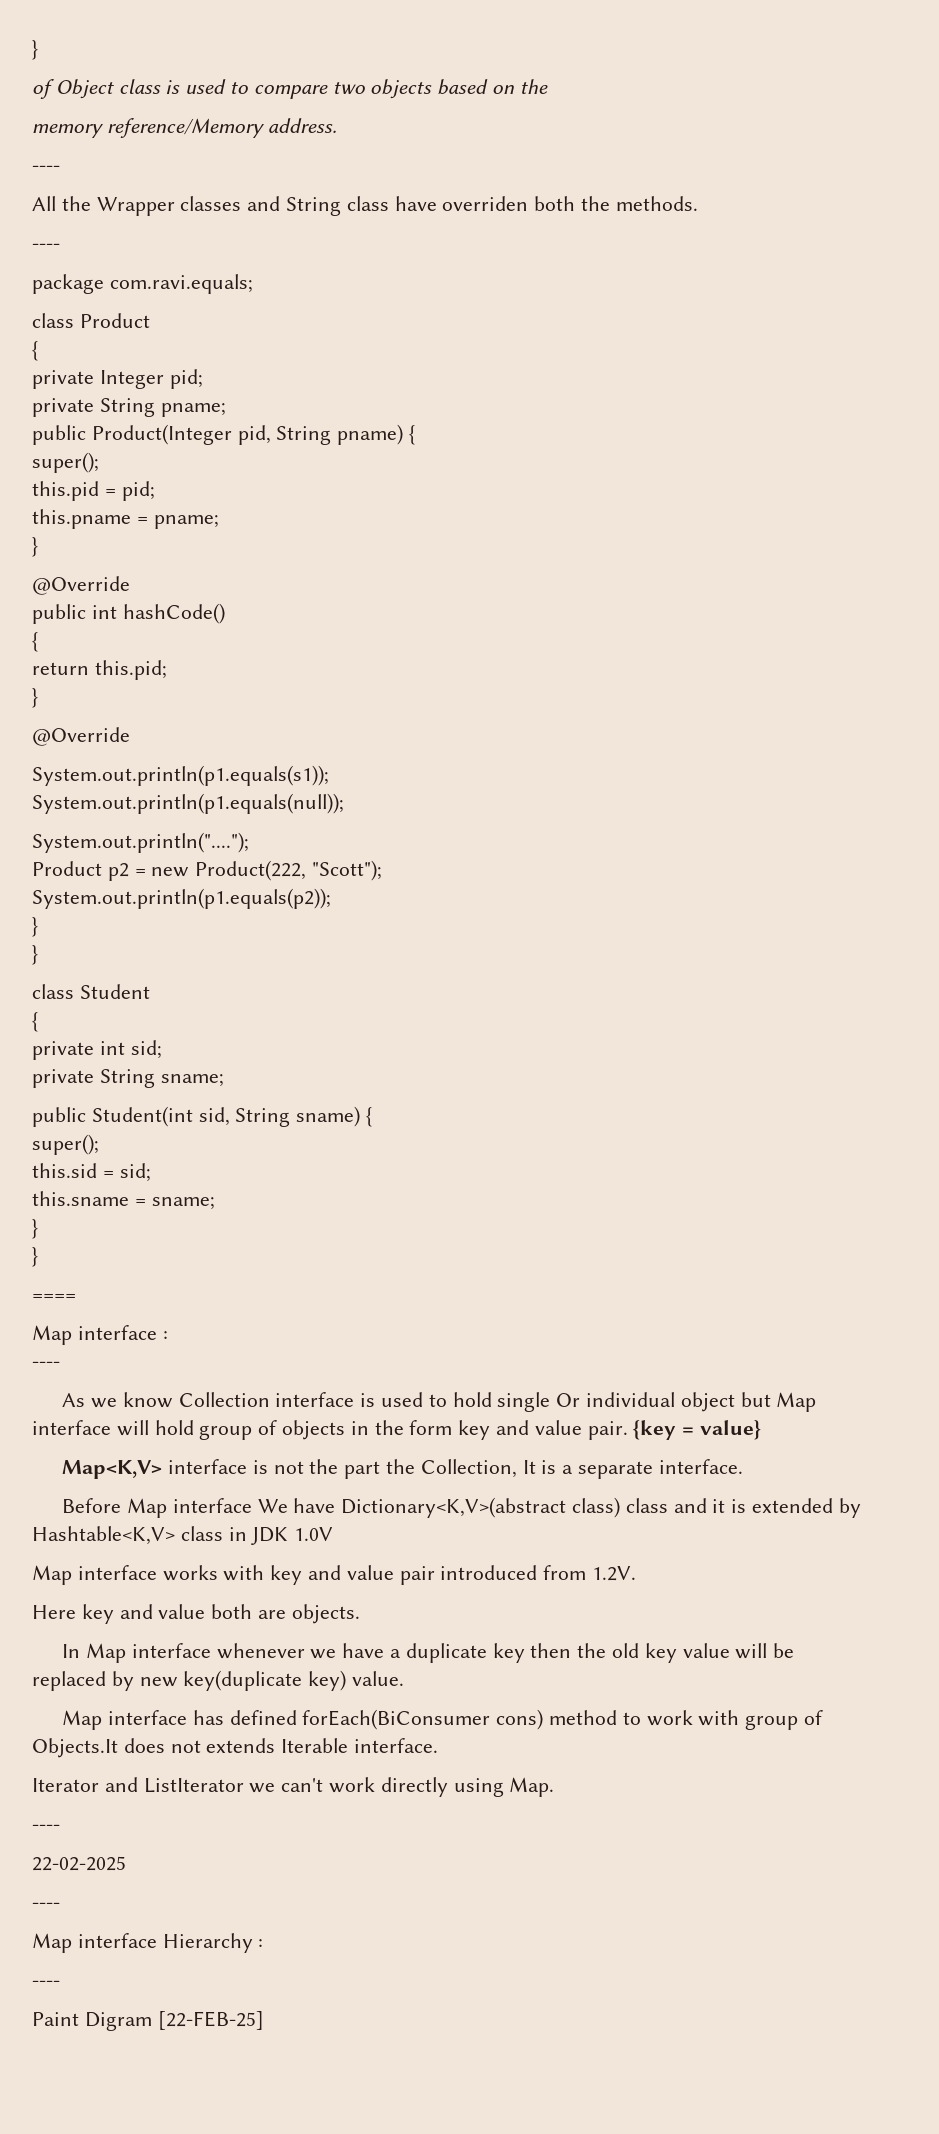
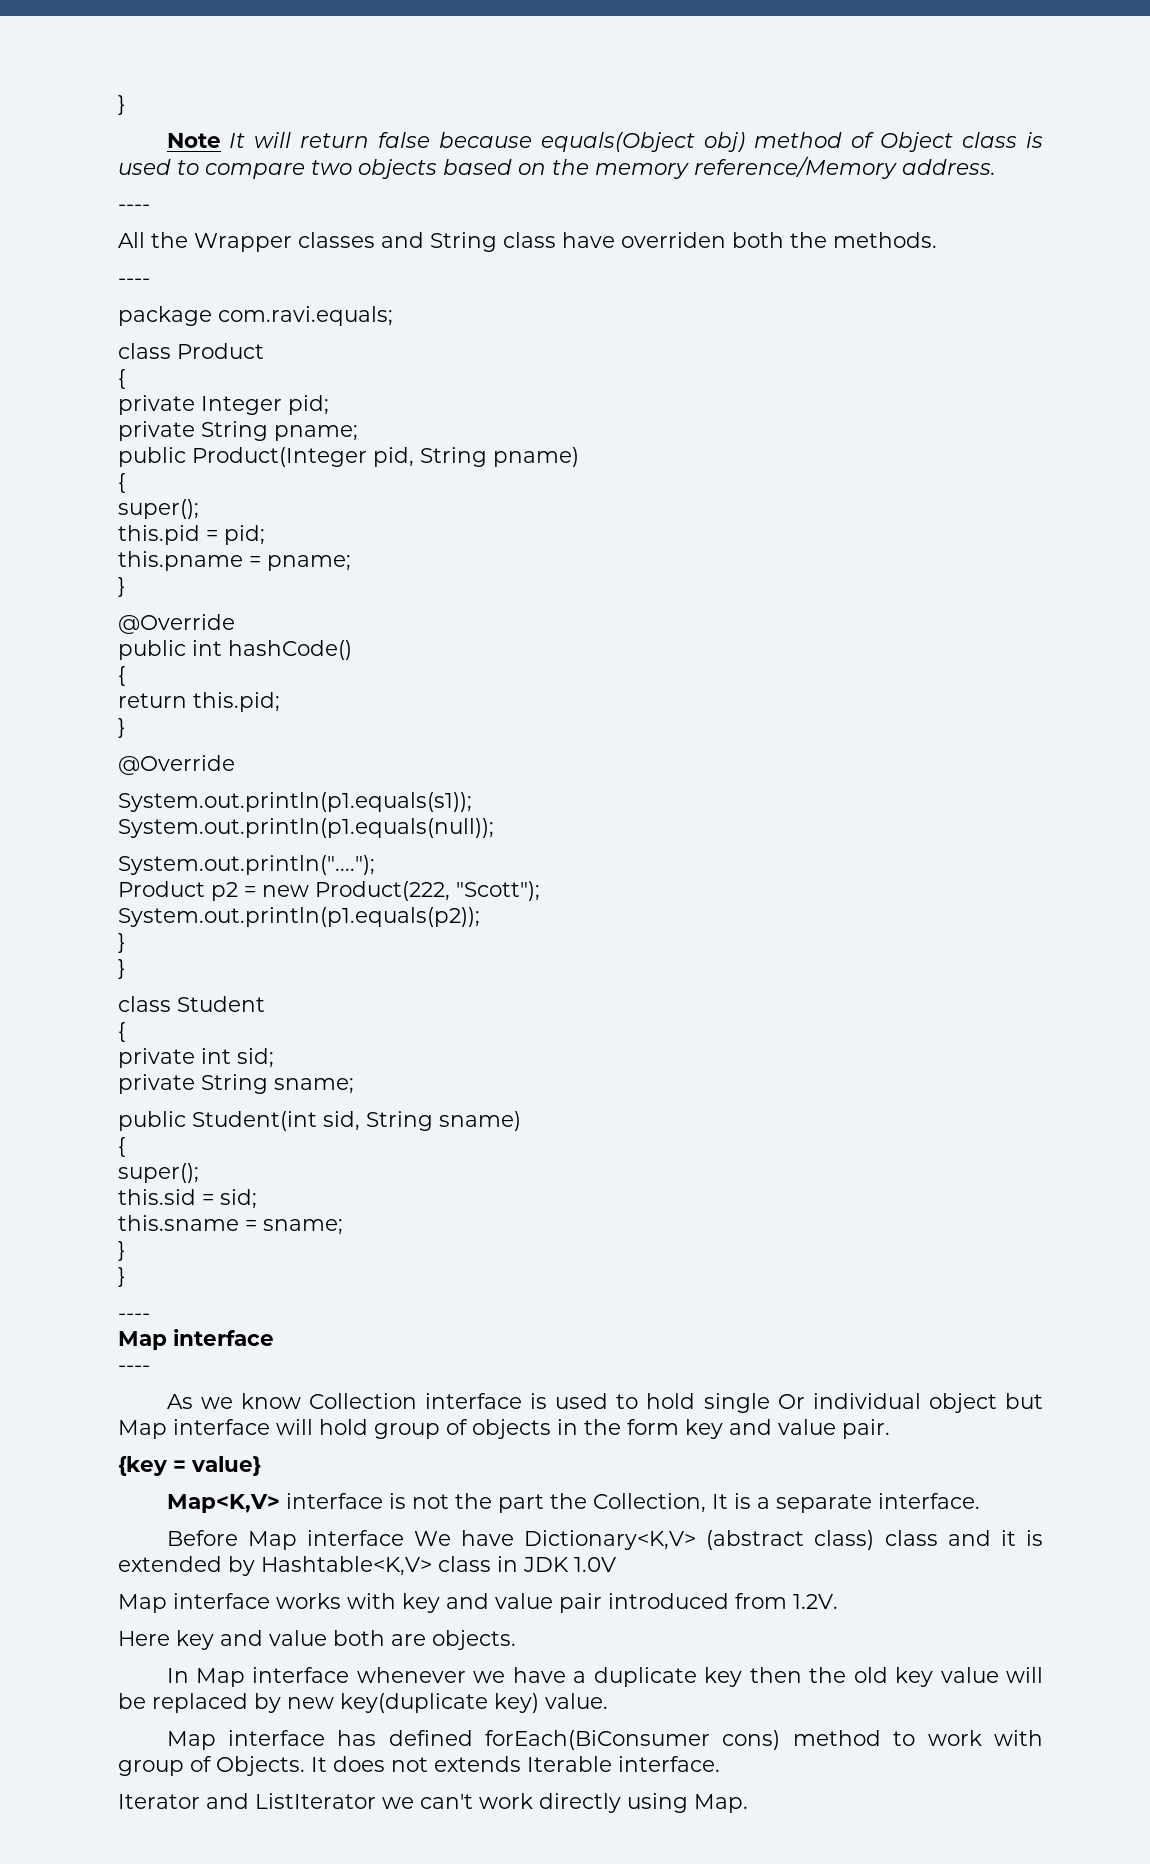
[32,40,38,60] } // -> [118,95,125,115] [166,132,843,152] } // Note It will return false because equals(Object obj) method
(548, 86) // -> (589, 167) none
(404, 434) none -> (579, 457) //
(361, 1116) none -> (521, 1121) //
[32,1294,76,1301] [32,1325,168,1345] ==== // Map interface : -> [118,1313,150,1320] [118,1329,274,1350] ---- // Map interface
(628, 1430) none -> (890, 1429) //
[341,1497,567,1518] Dictionary<K,V>(abstract -> [524,1530,805,1550] Dictionary<K,V> (abstract
[32,1738,118,1758] Objects.It -> [216,1756,327,1776] Objects. It
[32,1824,60,1831] [32,1856,126,1871] [32,1902,60,1909] [32,1933,264,1953] [32,1980,60,1987] [32,2011,264,2031] // ---- // 22-02-2025 // ---- // Map interface Hierarchy : // ---- // Paint Digram [22-FEB-25] -> (748, 1803) none

